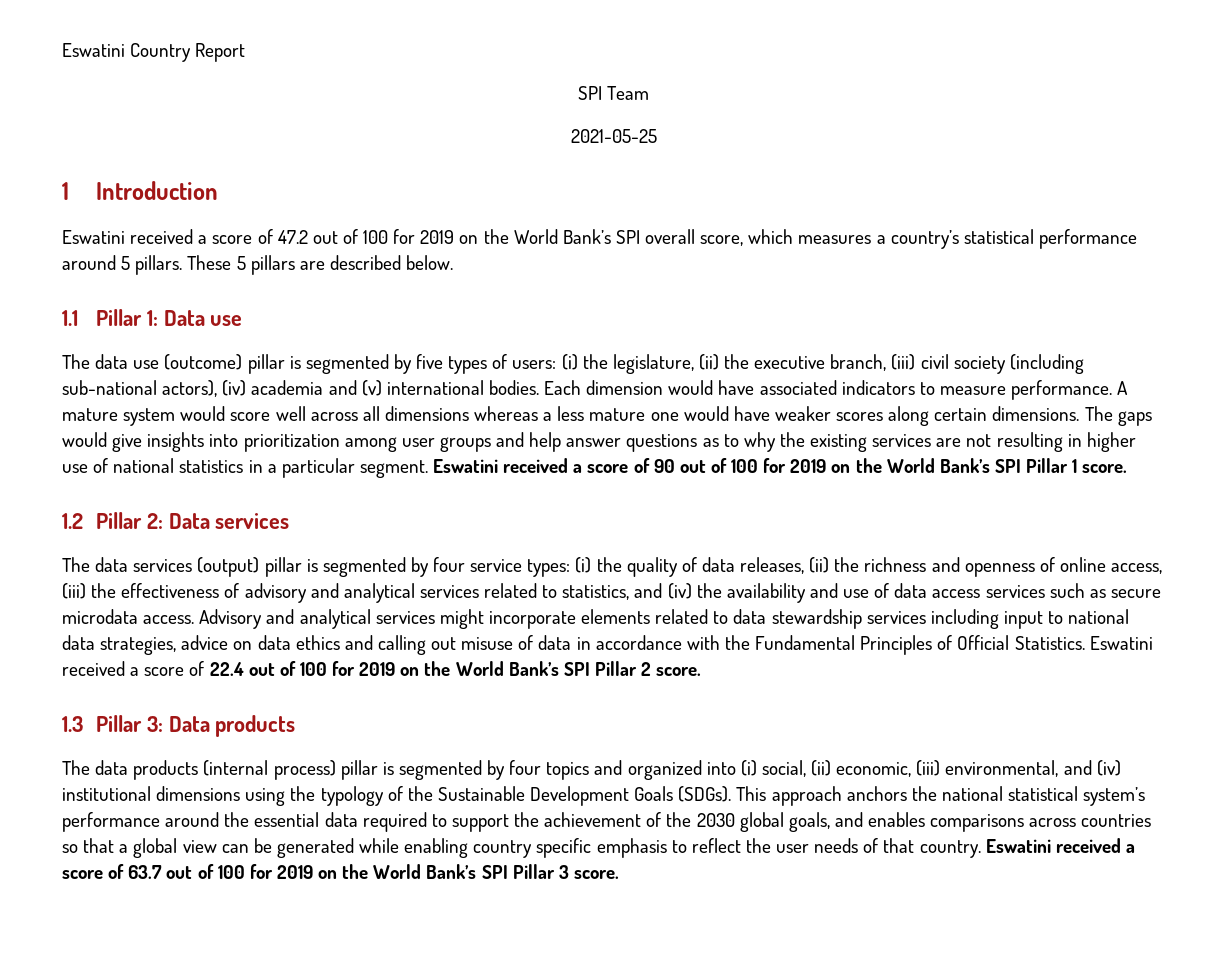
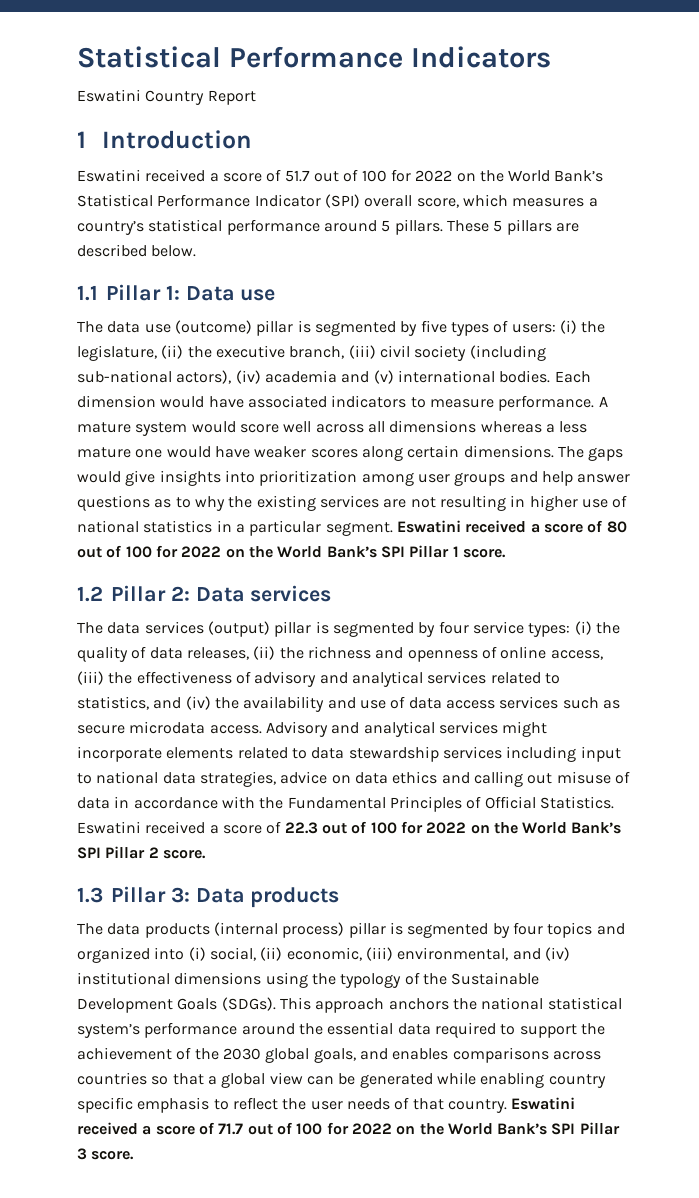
(62, 50) none -> [77,46,551,68] Statistical Performance Indicators //
[577,86,650,100] [570,129,657,143] // SPI Team // 2021-05-25 -> (256, 97) none
[277,229,640,244] 47.2 out of 100 for 2019 on the World Bank’s SPI -> [284,169,604,182] [77,194,360,208] 51.7 out of 100 for 2022 on the World Bank’s Statistical Performance Indicator (SPI)
[653,458,827,473] 90 out of 100 for 2019 -> [606,521,627,533] [77,545,222,558] 80 out of 100 for 2022
[209,661,396,676] 22.4 out of 100 for 2019 -> [284,821,467,834] 22.3 out of 100 for 2022
[128,864,313,879] 63.7 out of 100 for 2019 -> [218,1122,392,1135] 71.7 out of 100 for 2022

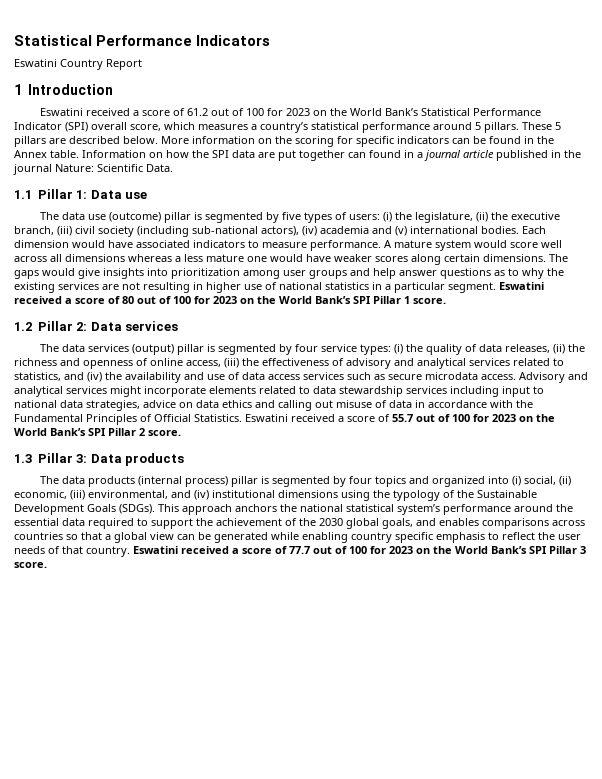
[284,169,453,182] 51.7 out of 100 for 2022 -> [186,108,310,116] 61.2 out of 100 for 2023
(197, 251) none -> [161,136,554,147] [14,150,581,161] [13,164,173,175] More information on the scoring for specific indicators can be found in the Annex table. Information on how the SPI data are put together can found in a journal article published in the journal Nature: Scientific Data.
[181,546,222,558] 2022 -> [213,296,237,304] 2023
[284,821,467,834] 22.3 out of 100 for 2022 -> [392,414,516,422] 55.7 out of 100 for 2023
[218,1122,392,1135] 71.7 out of 100 for 2022 -> [289,546,413,554] 77.7 out of 100 for 2023

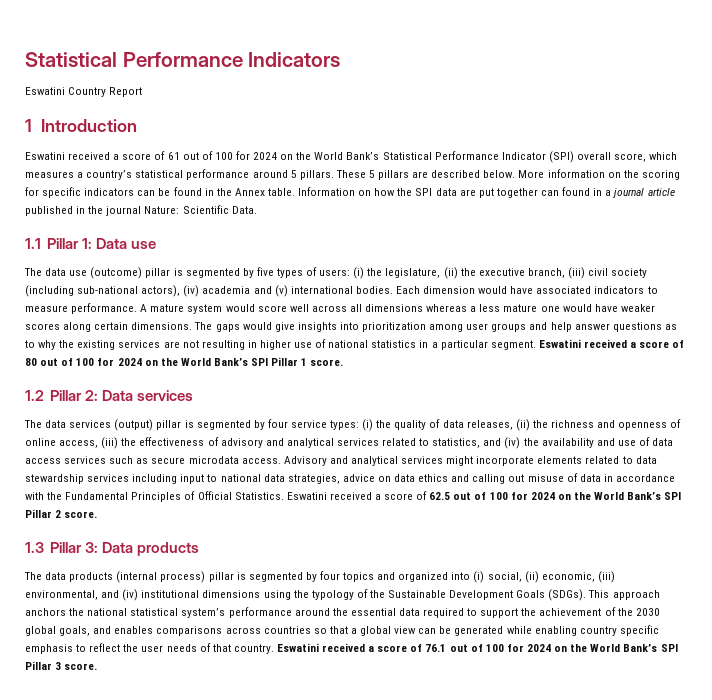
[186,108,310,116] 61.2 out of 100 for 2023 -> [167,151,278,160] 61 out of 100 for 2024
[213,296,237,304] 2023 -> [117,358,142,366] 2024
[392,414,516,422] 55.7 out of 100 for 2023 -> [429,492,555,500] 62.5 out of 100 for 2024
[289,546,413,554] 77.7 out of 100 for 2023 -> [425,644,551,652] 76.1 out of 100 for 2024

